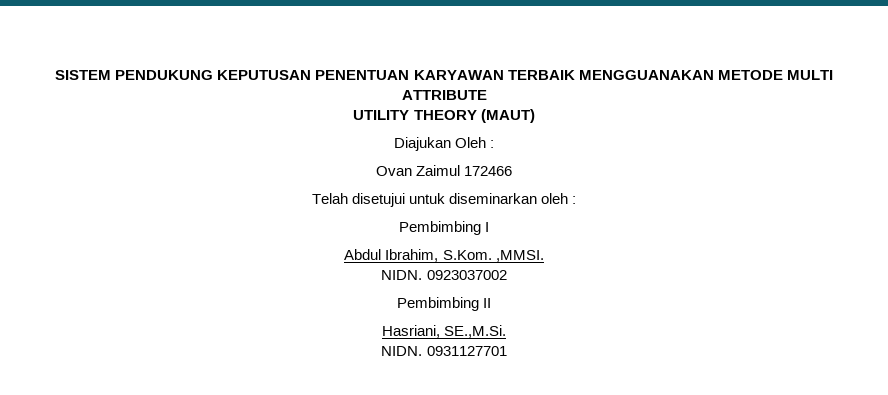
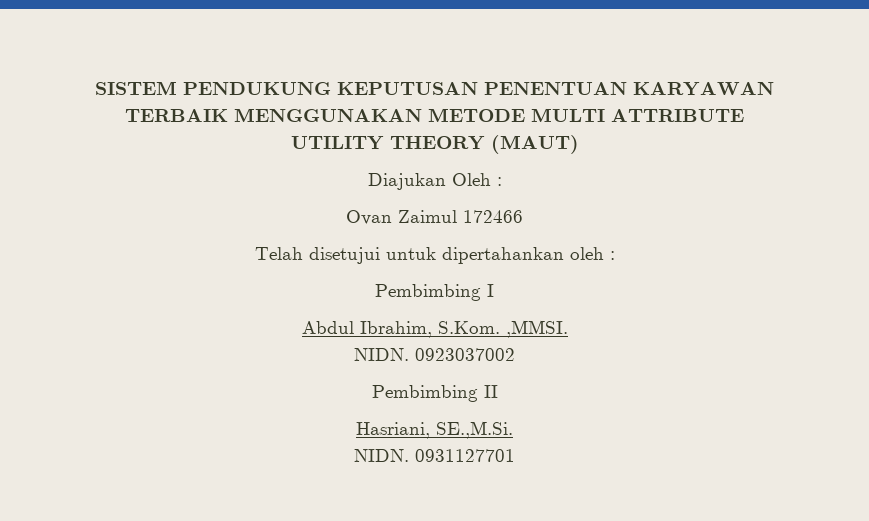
[578,70,714,80] MENGGUANAKAN -> [234,108,422,122] MENGGUNAKAN
[449,193,538,204] diseminarkan -> [441,247,564,264] dipertahankan

